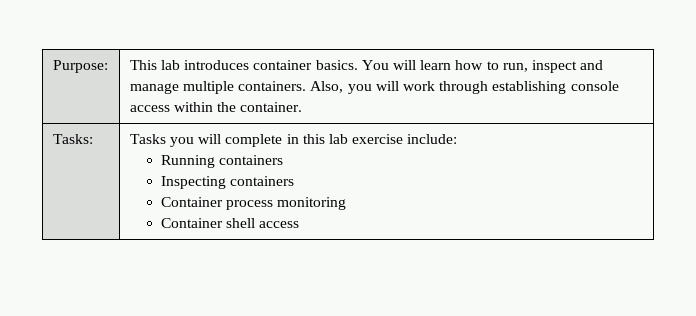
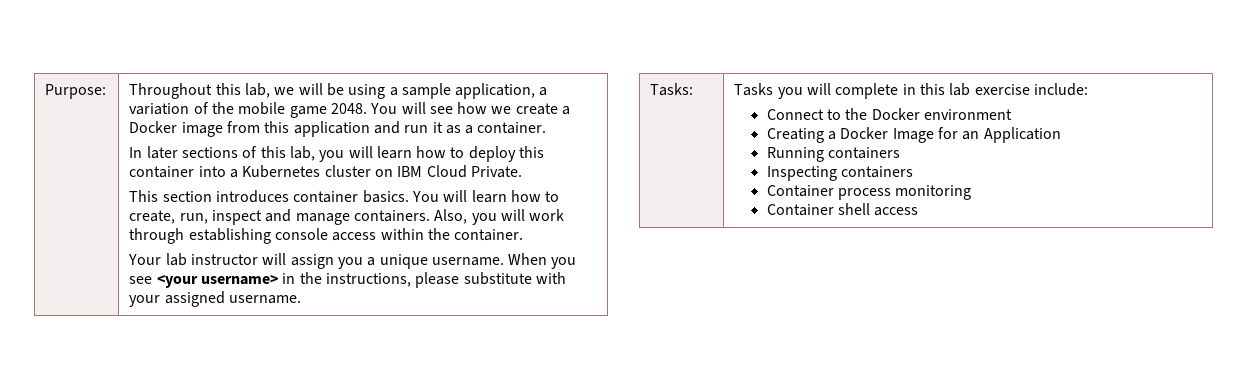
[129,60,181,70] This lab -> [129,83,548,99] [129,102,571,118] [129,121,547,137] [129,146,545,162] [129,165,522,178] [129,190,212,202] Throughout this lab, we will be using a sample application, a variation of the mobile game 2048. You will see how we create a Docker image from this application and run it as a container. // In later sections of this lab, you will learn how to deploy this container into a Kubernetes cluster on IBM Cloud Private. // This section
(499, 65) none -> [129,210,176,224] create,
[183,81,235,94] multiple -> (350, 219) none
(303, 107) none -> [128,253,577,269] [129,272,566,288] [129,291,301,307] // Your lab instructor will assign you a unique username. When you see <your username> in the instructions, please substitute with your assigned username.
(458, 139) none -> [766,108,1013,120] [766,127,1061,143] // Connect to the Docker environment // Creating a Docker Image for an Application

